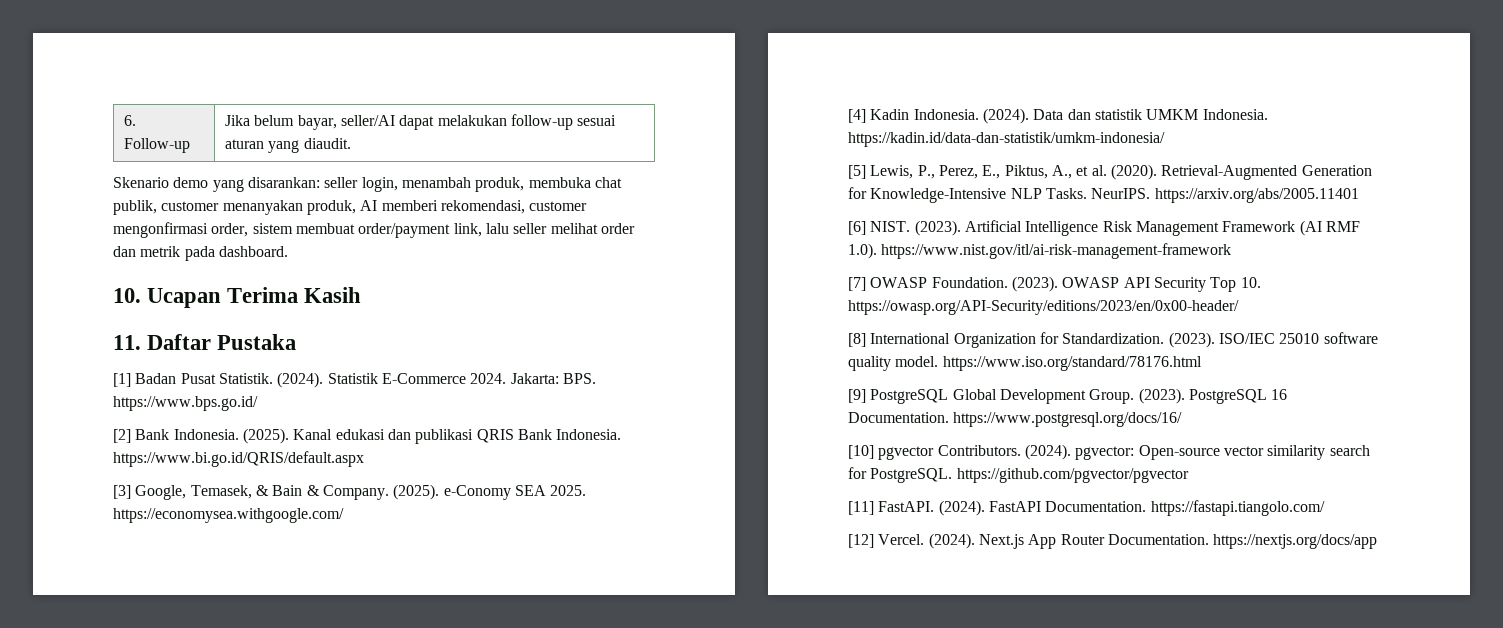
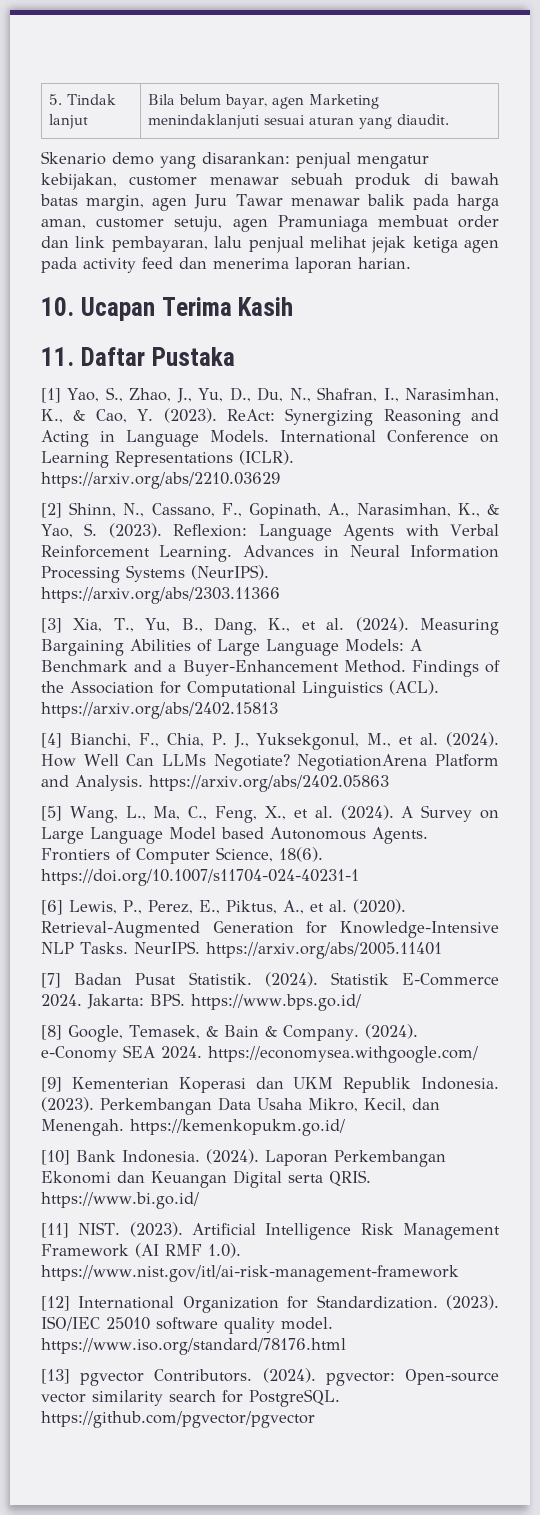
[124,115,137,126] [124,138,191,153] [225,114,574,130] 6. Follow-up | Jika belum bayar, seller/AI dapat melakukan follow-up -> [48,94,116,105] [48,114,88,129] [147,94,379,109] [147,114,260,129] 5. Tindak lanjut | Bila belum bayar, agen Marketing menindaklanjuti
[324,177,622,192] [113,200,588,215] [113,222,635,238] [113,246,288,261] seller login, menambah produk, membuka chat publik, customer menanyakan produk, AI memberi rekomendasi, customer mengonfirmasi order, sistem membuat order/payment link, lalu seller melihat order dan metrik pada dashboard. -> [296,152,429,169] [41,173,499,190] [40,194,499,211] [41,215,499,232] [41,236,499,253] [41,257,411,273] penjual mengatur kebijakan, customer menawar sebuah produk di bawah batas margin, agen Juru Tawar menawar balik pada harga aman, customer setuju, agen Pramuniaga membuat order dan link pembayaran, lalu penjual melihat jejak ketiga agen pada activity feed dan menerima laporan harian.
[135,372,596,388] [113,396,258,411] [113,428,622,444] [113,451,364,467] [113,484,587,500] [113,508,344,523] [848,108,1268,124] [848,132,1165,147] [848,165,866,179] Badan Pusat Statistik. (2024). Statistik E-Commerce 2024. Jakarta: BPS. https://www.bps.go.id/ // [2] Bank Indonesia. (2025). Kanal edukasi dan publikasi QRIS Bank Indonesia. https://www.bi.go.id/QRIS/default.aspx // [3] Google, Temasek, & Bain & Company. (2025). e-Conomy SEA 2025. https://economysea.withgoogle.com/ // [4] Kadin Indonesia. (2024). Data dan statistik UMKM Indonesia. https://kadin.id/data-dan-statistik/umkm-indonesia/ // [5] -> [67,387,500,403] [41,408,499,426] [41,430,499,447] [41,450,294,468] [41,472,280,489] [41,502,499,519] [41,523,500,541] [41,545,499,562] [41,565,269,583] [41,587,280,604] [41,617,499,635] [41,639,422,656] [41,660,501,677] [41,680,439,698] [41,702,278,719] [41,732,500,750] [41,754,499,771] [41,775,389,792] [41,805,500,823] [41,827,428,844] [41,847,323,864] [41,869,359,886] [41,900,63,915] Yao, S., Zhao, J., Yu, D., Du, N., Shafran, I., Narasimhan, K., & Cao, Y. (2023). ReAct: Synergizing Reasoning and Acting in Language Models. International Conference on Learning Representations (ICLR). https://arxiv.org/abs/2210.03629 // [2] Shinn, N., Cassano, F., Gopinath, A., Narasimhan, K., & Yao, S. (2023). Reflexion: Language Agents with Verbal Reinforcement Learning. Advances in Neural Information Processing Systems (NeurIPS). https://arxiv.org/abs/2303.11366 // [3] Xia, T., Yu, B., Dang, K., et al. (2024). Measuring Bargaining Abilities of Large Language Models: A Benchmark and a Buyer-Enhancement Method. Findings of the Association for Computational Linguistics (ACL). https://arxiv.org/abs/2402.15813 // [4] Bianchi, F., Chia, P. J., Yuksekgonul, M., et al. (2024). How Well Can LLMs Negotiate? NegotiationArena Platform and Analysis. https://arxiv.org/abs/2402.05863 // [5] Wang, L., Ma, C., Feng, X., et al. (2024). A Survey on Large Language Model based Autonomous Agents. Frontiers of Computer Science, 18(6). https://doi.org/10.1007/s11704-024-40231-1 // [6]
[848,221,866,235] [6] -> [41,972,499,988] [41,993,361,1011] [41,1024,418,1042] [41,1045,478,1063] [41,1077,499,1093] [41,1097,440,1115] [41,1119,345,1136] [41,1149,446,1167] [41,1170,371,1188] [41,1192,199,1209] [41,1223,69,1238] [7] Badan Pusat Statistik. (2024). Statistik E-Commerce 2024. Jakarta: BPS. https://www.bps.go.id/ // [8] Google, Temasek, & Bain & Company. (2024). e-Conomy SEA 2024. https://economysea.withgoogle.com/ // [9] Kementerian Koperasi dan UKM Republik Indonesia. (2023). Perkembangan Data Usaha Mikro, Kecil, dan Menengah. https://kemenkopukm.go.id/ // [10] Bank Indonesia. (2024). Laporan Perkembangan Ekonomi dan Keuangan Digital serta QRIS. https://www.bi.go.id/ // [11]
[848,276,1261,292] [848,300,1239,315] [848,333,866,347] [7] OWASP Foundation. (2023). OWASP API Security Top 10. https://owasp.org/API-Security/editions/2023/en/0x00-header/ // [8] -> [41,1296,70,1311] [12]
[848,388,1288,404] [848,412,1183,427] [848,445,874,459] [9] PostgreSQL Global Development Group. (2023). PostgreSQL 16 Documentation. https://www.postgresql.org/docs/16/ // [10] -> [41,1369,70,1384] [13]
[848,500,1325,516] [848,533,1378,549] // [11] FastAPI. (2024). FastAPI Documentation. https://fastapi.tiangolo.com/ // [12] Vercel. (2024). Next.js App Router Documentation. https://nextjs.org/docs/app -> (315, 1419) none

